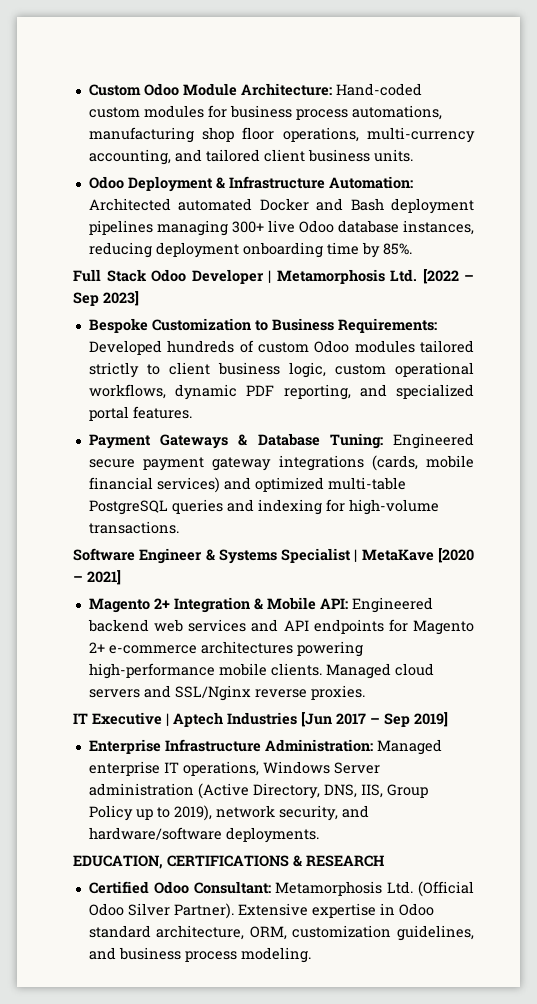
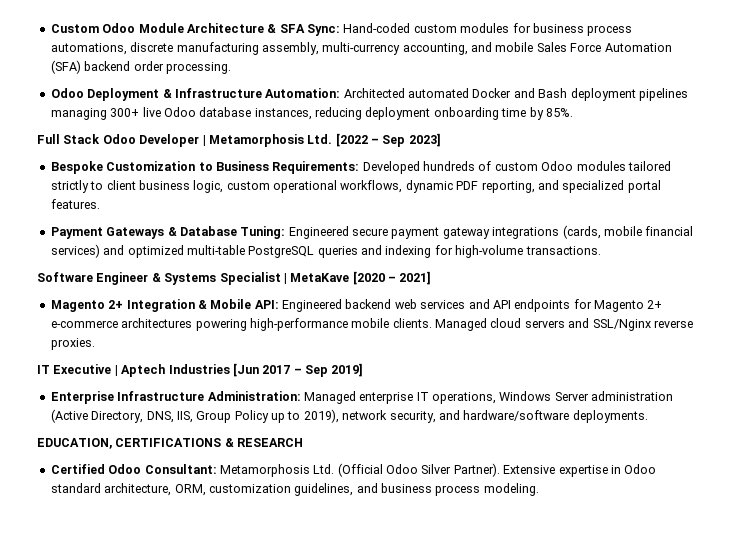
[240,83,332,96] Architecture: -> [186,23,340,36] Architecture & SFA Sync:
[88,127,475,143] [88,149,413,165] manufacturing shop floor operations, multi-currency accounting, and tailored client business units. -> [130,42,672,55] [50,60,231,74] discrete manufacturing assembly, multi-currency accounting, and mobile Sales Force Automation (SFA) backend order processing.

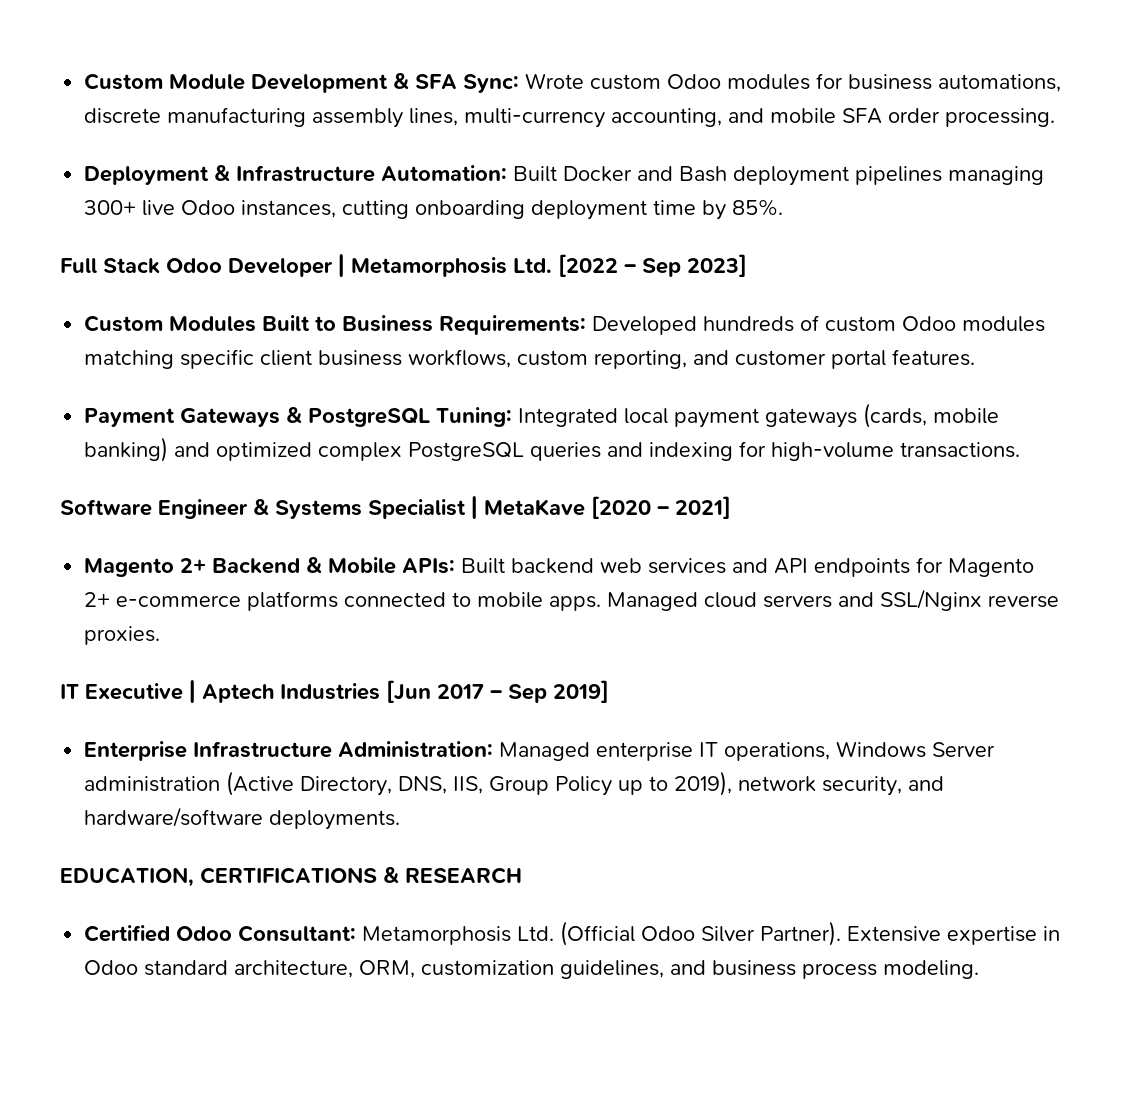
[50,23,457,36] Custom Odoo Module Architecture & SFA Sync: Hand-coded custom -> [84,73,722,93] Custom Module Development & SFA Sync: Wrote custom Odoo
[587,25,633,36] process -> (933, 82) none
[261,42,319,55] assembly, -> [312,108,459,128] assembly lines,
[536,42,672,52] [50,60,131,74] Sales Force Automation (SFA) backend -> [842,108,883,124] SFA
[50,88,84,98] Odoo -> (1056, 117) none
[343,88,469,98] Architected automated -> [513,166,558,182] Built
[199,107,499,120] database instances, reducing deployment onboarding -> [241,200,648,220] instances, cutting onboarding deployment
[50,161,196,174] Bespoke Customization -> [84,315,311,332] Custom Modules Built
[627,161,671,171] [50,180,479,193] tailored strictly to client business logic, custom operational workflows, dynamic PDF -> [84,349,589,369] matching specific client business workflows, custom
[562,180,625,193] specialized -> [735,350,827,366] customer
[179,225,694,239] [50,244,100,258] Database Tuning: Engineered secure payment gateway integrations (cards, mobile financial services) -> [308,403,1000,428] [84,437,169,462] PostgreSQL Tuning: Integrated local payment gateways (cards, mobile banking)
[186,245,245,255] multi-table -> [318,442,403,461] complex
[126,299,195,312] Integration -> [212,558,301,574] Backend
[254,299,342,312] API: Engineered -> [402,558,506,574] APIs: Built
[121,318,432,331] architectures powering high-performance mobile clients. -> [247,591,602,611] platforms connected to mobile apps.

